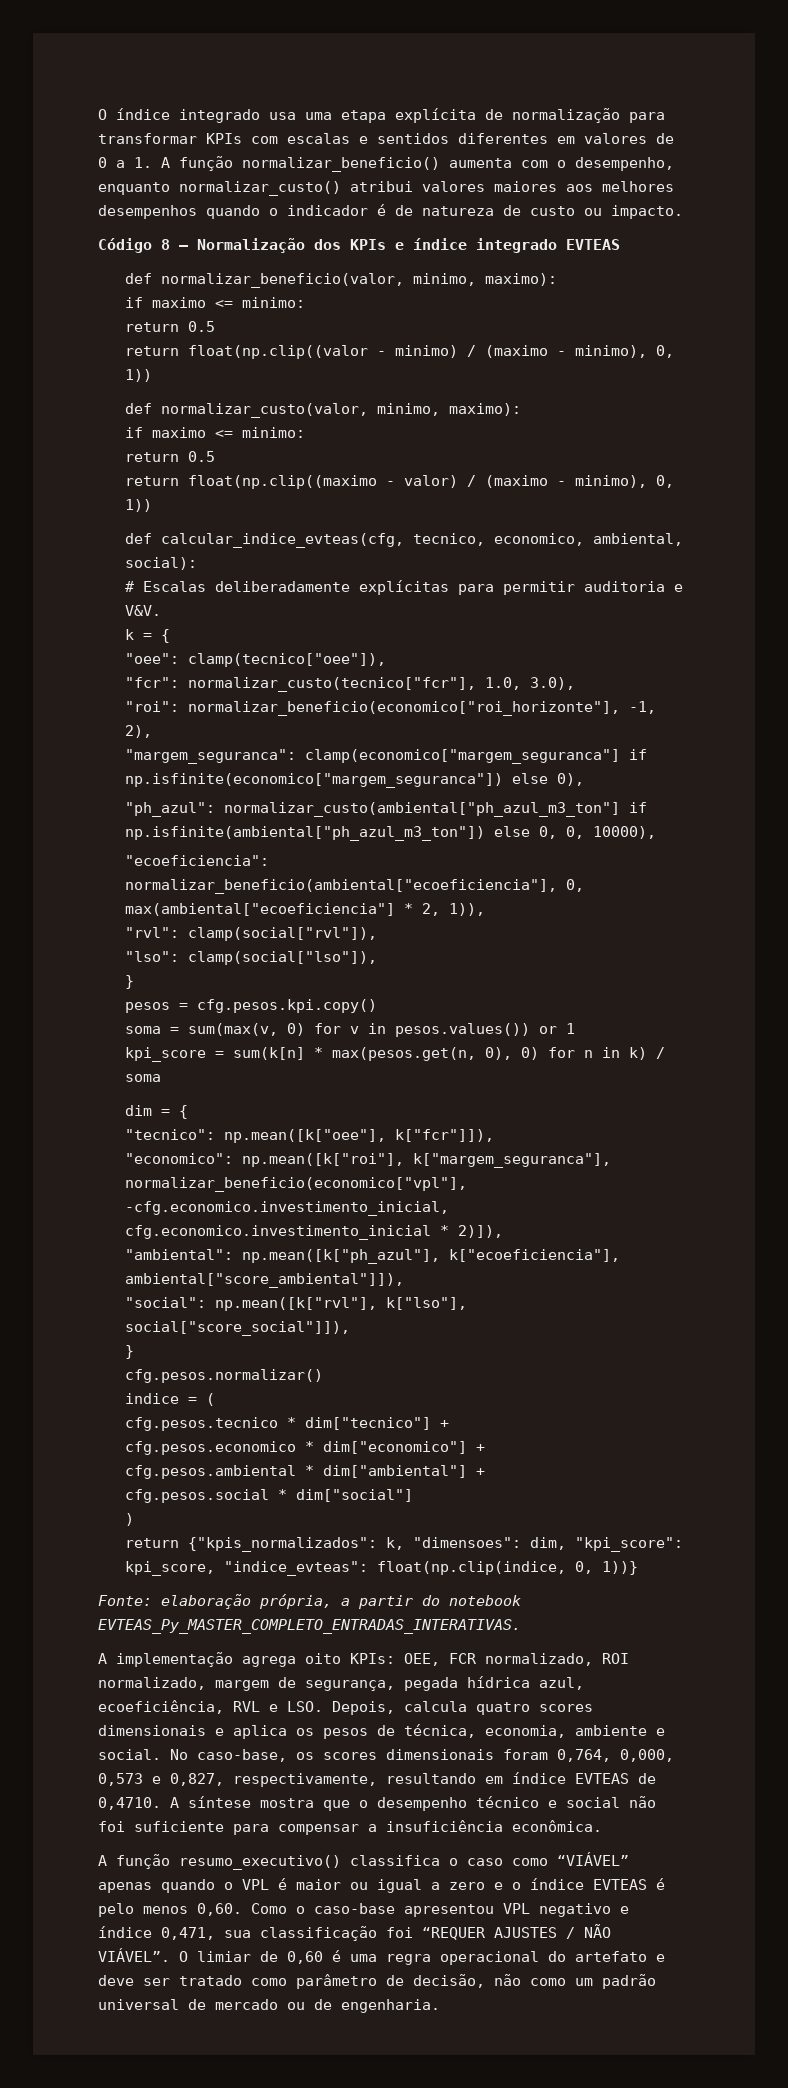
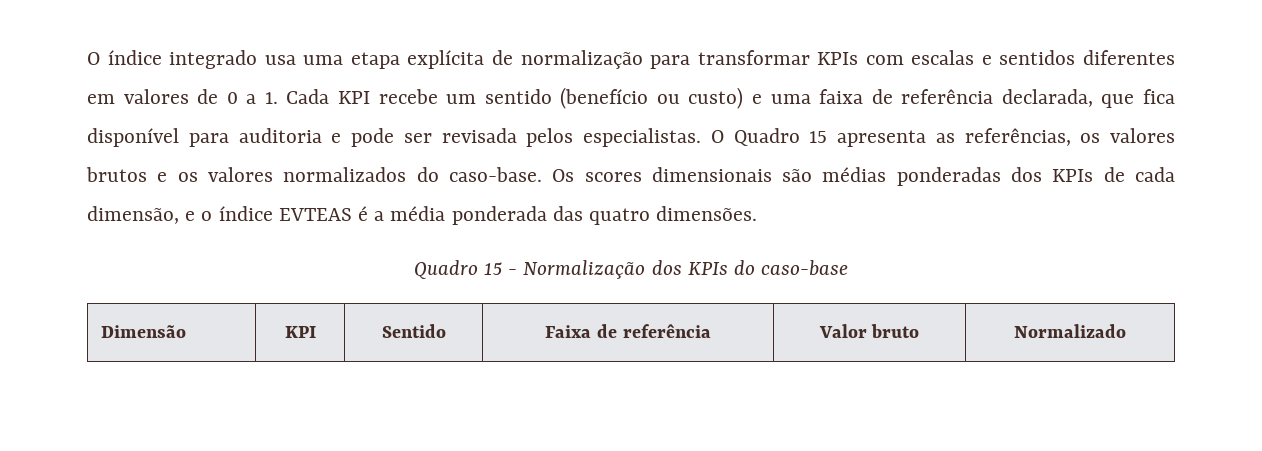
[161,156,674,172] [98,181,674,196] [98,204,683,219] [98,238,620,253] [125,273,558,288] [125,297,306,308] [125,321,216,332] [125,345,675,359] [125,369,153,382] [125,403,522,418] [125,427,306,438] [125,451,216,462] [125,475,675,489] [125,499,153,512] [125,533,684,548] [125,557,198,570] [125,580,684,595] [125,605,162,616] [125,629,171,643] [125,653,387,667] [125,677,576,692] [125,701,657,716] [125,725,153,738] [125,749,648,764] [125,773,585,788] [125,802,648,817] [125,826,657,841] [125,855,270,866] [125,879,585,894] [125,903,486,916] [125,927,378,941] [125,951,378,965] [125,975,135,989] [125,999,378,1013] [125,1023,576,1037] [125,1047,666,1062] [125,1074,162,1082] [125,1105,189,1119] [125,1129,495,1143] [125,1153,612,1168] [125,1177,468,1192] [125,1201,450,1216] [125,1225,504,1240] [125,1249,621,1264] [125,1273,405,1288] [125,1297,468,1311] [125,1321,351,1336] [125,1345,135,1359] [125,1369,324,1383] [125,1393,216,1406] [125,1417,450,1431] [125,1441,486,1455] [125,1465,486,1479] [125,1489,414,1503] [125,1513,135,1526] [125,1537,684,1552] [125,1561,639,1576] [98,1594,521,1609] [98,1619,521,1634] [98,1652,629,1667] [98,1676,584,1691] [98,1700,593,1715] [98,1724,665,1739] [98,1749,674,1762] [98,1772,656,1787] [98,1796,656,1811] [98,1820,602,1835] [98,1852,629,1870] [98,1878,485,1893] A função normalizar_beneficio() aumenta com o desempenho, enquanto normalizar_custo() atribui valores maiores aos melhores desempenhos quando o indicador é de natureza de custo ou impacto. // Código 8 – Normalização dos KPIs e índice integrado EVTEAS // def normalizar_beneficio(valor, minimo, maximo): // if maximo <= minimo: // return 0.5 // return float(np.clip((valor - minimo) / (maximo - minimo), 0, 1)) // def normalizar_custo(valor, minimo, maximo): // if maximo <= minimo: // return 0.5 // return float(np.clip((maximo - valor) / (maximo - minimo), 0, 1)) // def calcular_indice_evteas(cfg, tecnico, economico, ambiental, social): // # Escalas deliberadamente explícitas para permitir auditoria e V&V. // k = { // "oee": clamp(tecnico["oee"]), // "fcr": normalizar_custo(tecnico["fcr"], 1.0, 3.0), // "roi": normalizar_beneficio(economico["roi_horizonte"], -1, 2), // "margem_seguranca": clamp(economico["margem_seguranca"] if np.isfinite(economico["margem_seguranca"]) else 0), // "ph_azul": normalizar_custo(ambiental["ph_azul_m3_ton"] if np.isfinite(ambiental["ph_azul_m3_ton"]) else 0, 0, 10000), // "ecoeficiencia": normalizar_beneficio(ambiental["ecoeficiencia"], 0, max(ambiental["ecoeficiencia"] * 2, 1)), // "rvl": clamp(social["rvl"]), // "lso": clamp(social["lso"]), // } // pesos = cfg.pesos.kpi.copy() // soma = sum(max(v, 0) for v in pesos.values()) or 1 // kpi_score = sum(k[n] * max(pesos.get(n, 0), 0) for n in k) / soma // dim = { // "tecnico": np.mean([k["oee"], k["fcr"]]), // "economico": np.mean([k["roi"], k["margem_seguranca"], normalizar_beneficio(economico["vpl"], -cfg.economico.investimento_inicial, cfg.economico.investimento_inicial * 2)]), // "ambiental": np.mean([k["ph_azul"], k["ecoeficiencia"], ambiental["score_ambiental"]]), // "social": np.mean([k["rvl"], k["lso"], social["score_social"]]), // } // cfg.pesos.normalizar() // indice = ( // cfg.pesos.tecnico * dim["tecnico"] + // cfg.pesos.economico * dim["economico"] + // cfg.pesos.ambiental * dim["ambiental"] + // cfg.pesos.social * dim["social"] // ) // return {"kpis_normalizados": k, "dimensoes": dim, "kpi_score": kpi_score, "indice_evteas": float(np.clip(indice, 0, 1))} // Fonte: elaboração própria, a partir do notebook EVTEAS_Py_MASTER_COMPLETO_ENTRADAS_INTERATIVAS. // A implementação agrega oito KPIs: OEE, FCR normalizado, ROI normalizado, margem de segurança, pegada hídrica azul, ecoeficiência, RVL e LSO. Depois, calcula quatro scores dimensionais e aplica os pesos de técnica, economia, ambiente e social. No caso-base, os scores dimensionais foram 0,764, 0,000, 0,573 e 0,827, respectivamente, resultando em índice EVTEAS de 0,4710. A síntese mostra que o desempenho técnico e social não foi suficiente para compensar a insuficiência econômica. // A função resumo_executivo() classifica o caso como “VIÁVEL” apenas quando o VPL é maior ou igual a zero -> [286,87,1175,109] [87,128,1175,147] [86,167,1175,186] [87,206,179,224] Cada KPI recebe um sentido (benefício ou custo) e uma faixa de referência declarada, que fica disponível para auditoria e pode ser revisada pelos especialistas. O Quadro 15 apresenta as referências, os valores brutos e os valores normalizados do caso-base. Os scores dimensionais são médias ponderadas dos KPIs de cada dimensão,
[98,1903,629,1917] [98,1924,611,1941] [98,1948,665,1965] [98,1974,656,1989] [98,1999,440,2013] pelo menos 0,60. Como o caso-base apresentou VPL negativo e índice 0,471, sua classificação foi “REQUER AJUSTES / NÃO VIÁVEL”. O limiar de 0,60 é uma regra operacional do artefato e deve ser tratado como parâmetro de decisão, não como um padrão universal de mercado ou de engenharia. -> [374,206,758,225] [413,260,849,279] [101,325,187,338] [284,326,316,338] [381,324,446,338] [545,324,711,338] [818,324,920,338] [1014,324,1126,338] a média ponderada das quatro dimensões. // Quadro 15 - Normalização dos KPIs do caso-base // Dimensão | KPI | Sentido | Faixa de referência | Valor bruto | Normalizado

